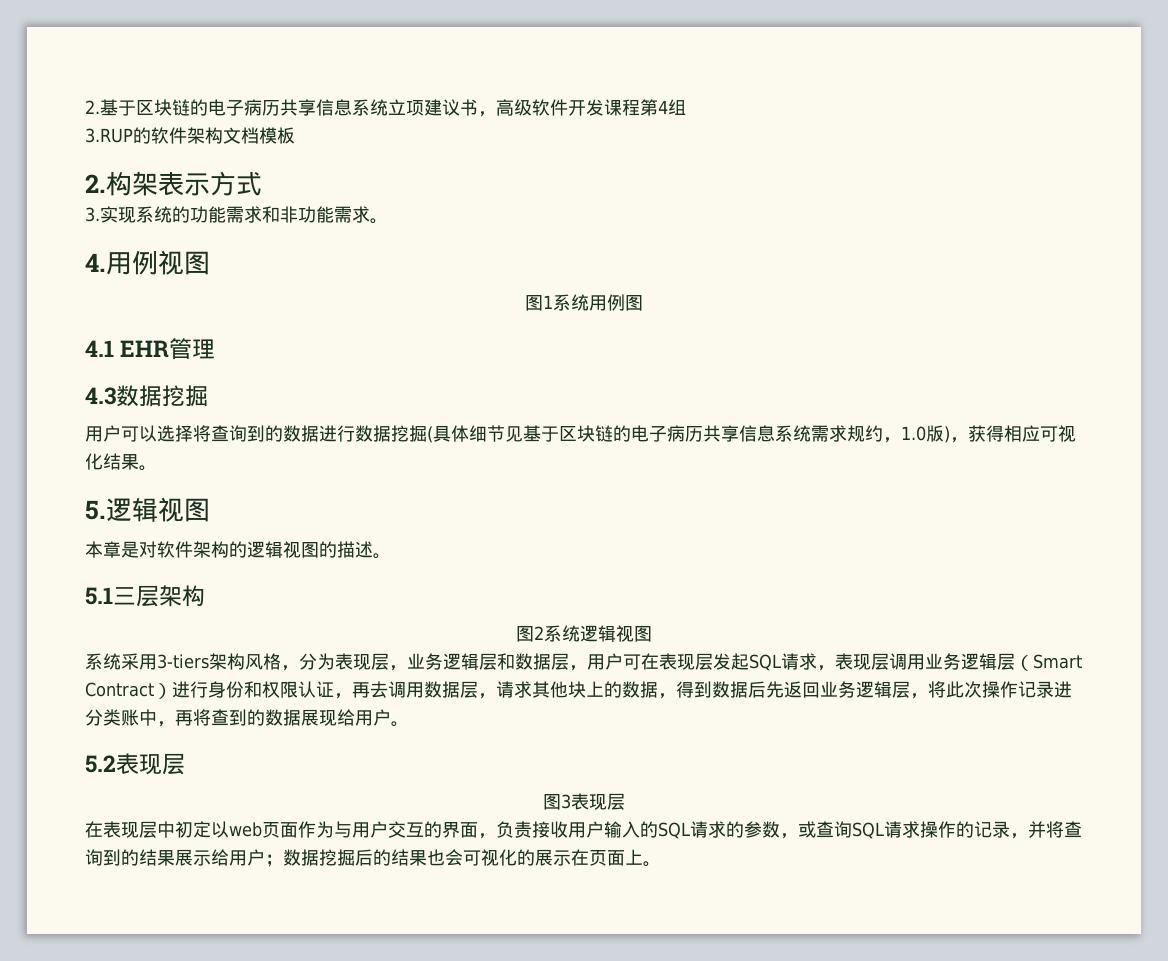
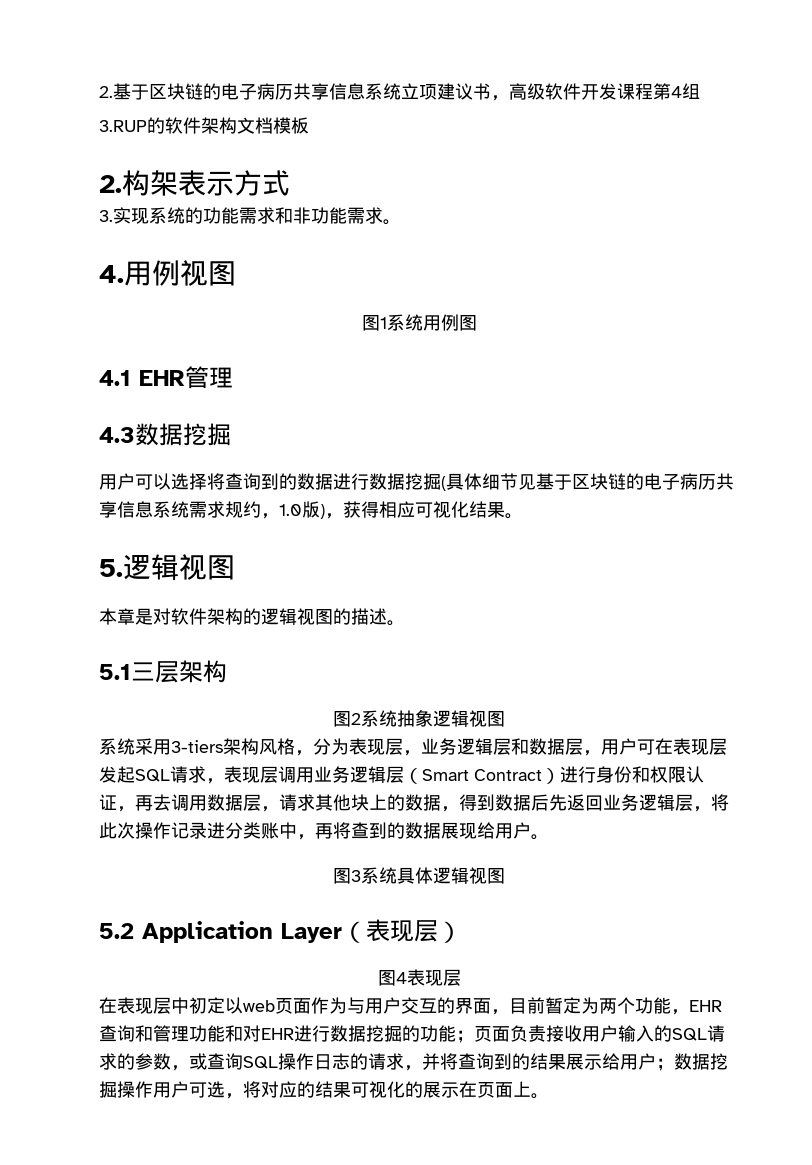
(580, 633) none -> [397,710,433,727] 抽象
(409, 724) none -> [333,867,505,884] // 图3系统具体逻辑视图
[116,753,185,775] [543,794,571,810] 表现层 // 图3 -> [142,919,462,943] [377,970,407,986] Application Layer（表现层） // 图4
(496, 836) none -> [509,997,722,1015] [99,1025,510,1043] 目前暂定为两个功能，EHR查询和管理功能和对EHR进行数据挖掘的功能；页面
[884,821,1010,838] 请求操作的记录 -> [278,1053,404,1070] 操作日志的请求
[355,849,463,866] 后的结果也会 -> [117,1081,351,1099] 操作用户可选，将对应的结果

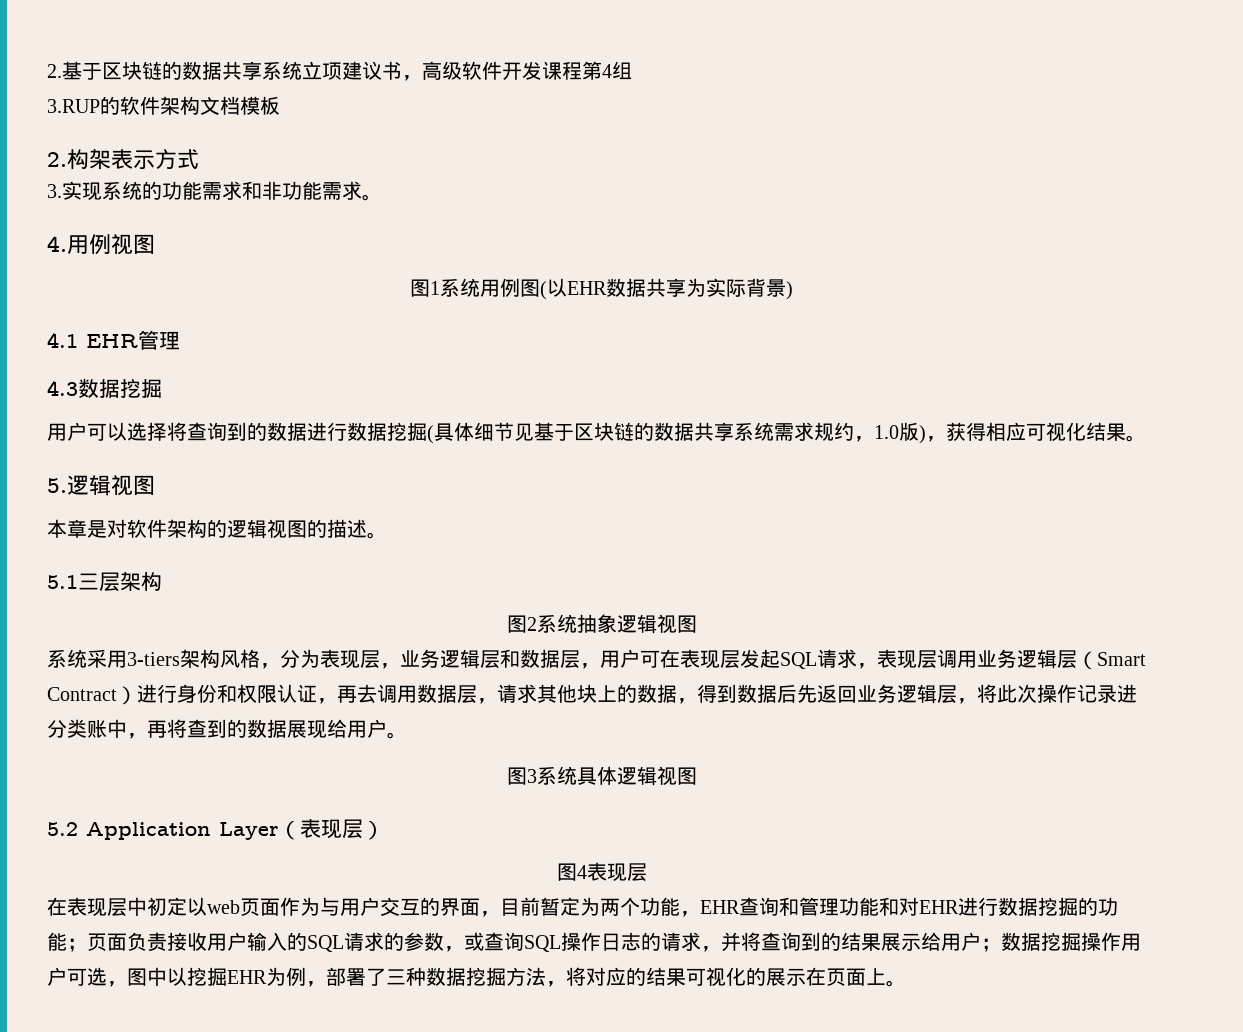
[221,83,365,100] 电子病历共享信息 -> [182,61,262,80] 数据共享
(477, 323) none -> [540,278,793,300] (以EHR数据共享为实际背景)
[644,473,734,490] [99,501,153,518] 电子病历共享信息 -> [654,422,734,441] 数据共享
(243, 1096) none -> [127,967,566,987] 图中以挖掘EHR为例，部署了三种数据挖掘方法，

